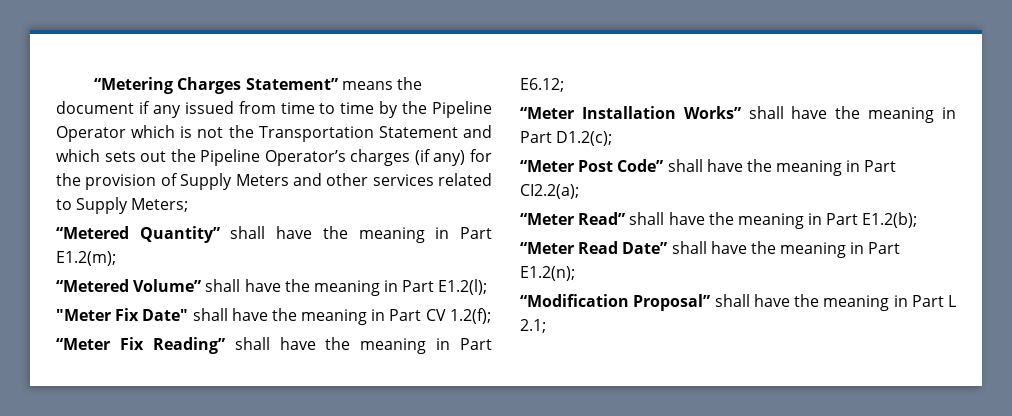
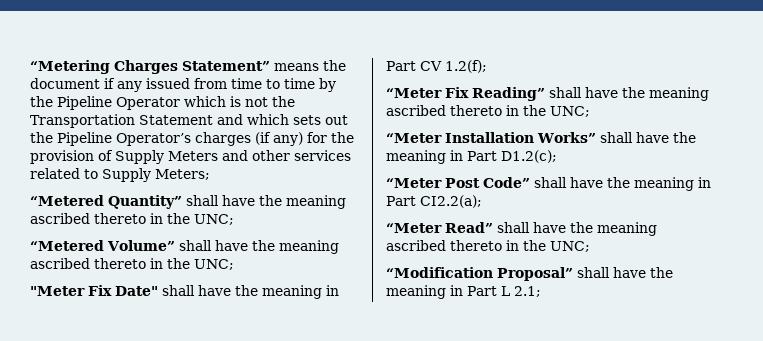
[435,227,493,239] [56,251,116,266] in Part E1.2(m); -> [30,213,234,225] ascribed thereto in the UNC;
[384,279,488,295] in Part E1.2(l); -> [30,258,234,270] ascribed thereto in the UNC;
[436,338,492,350] [520,78,564,92] in Part E6.12; -> [386,105,590,117] ascribed thereto in the UNC;
[808,212,918,228] [520,241,901,258] [520,266,575,281] in Part E1.2(b); // “Meter Read Date” shall have the meaning in Part E1.2(n); -> [386,240,590,252] ascribed thereto in the UNC;

